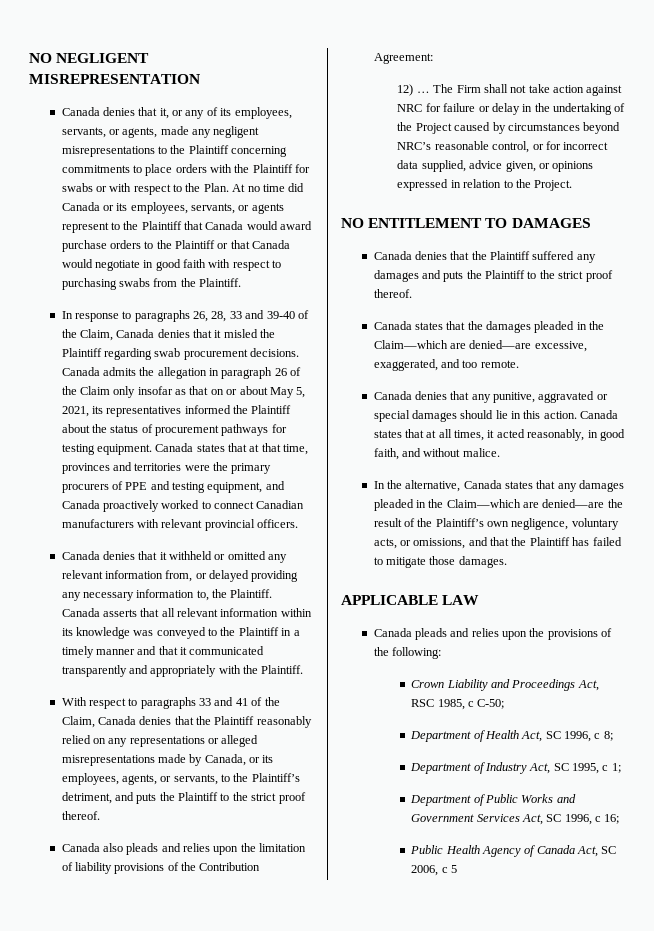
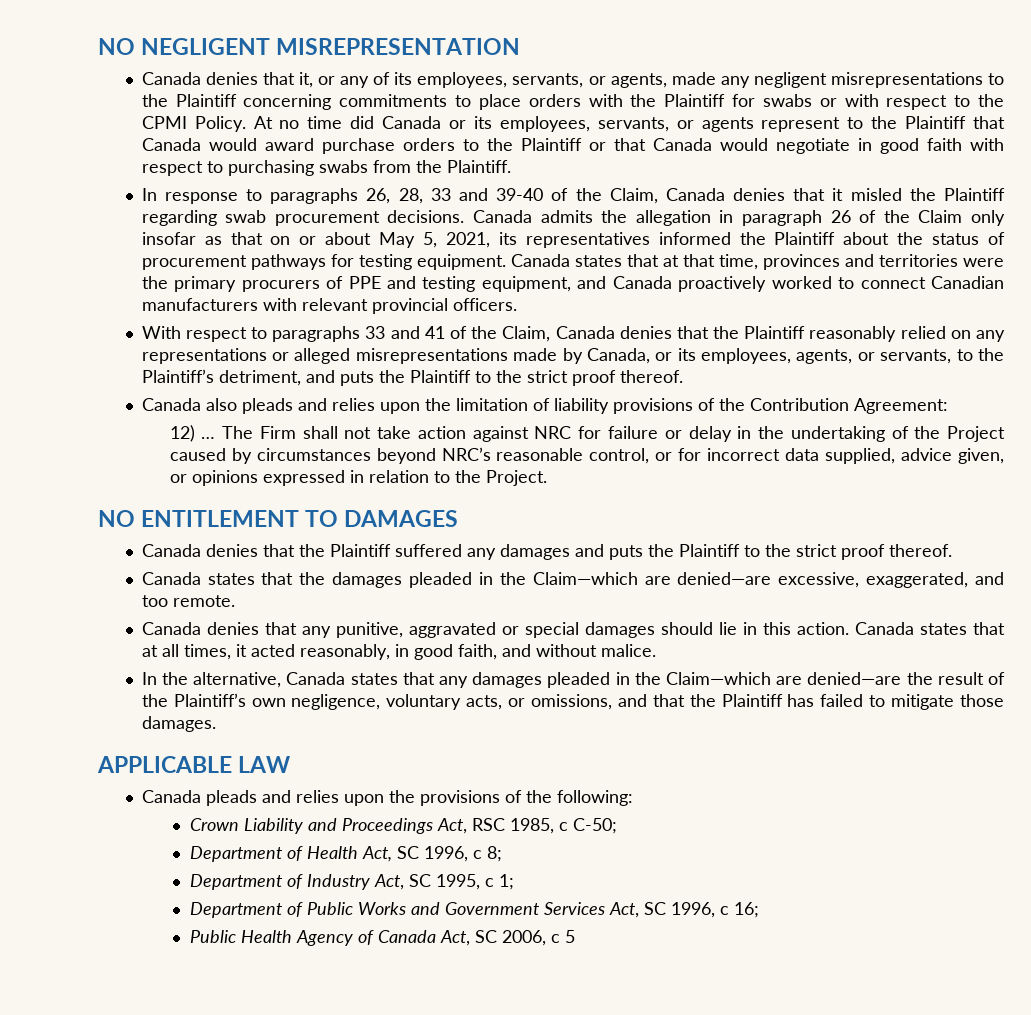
[203,183,229,192] Plan. -> [141,116,246,132] CPMI Policy.
[61,551,288,563] [61,570,299,582] [61,589,273,601] [61,608,312,617] [61,627,300,639] [61,646,265,658] [61,665,304,677] // Canada denies that it withheld or omitted any relevant information from, or delayed providing any necessary information to, the Plaintiff. Canada asserts that all relevant information within its knowledge was conveyed to the Plaintiff in a timely manner and that it communicated transparently and appropriately with the Plaintiff. -> (517, 304) none

